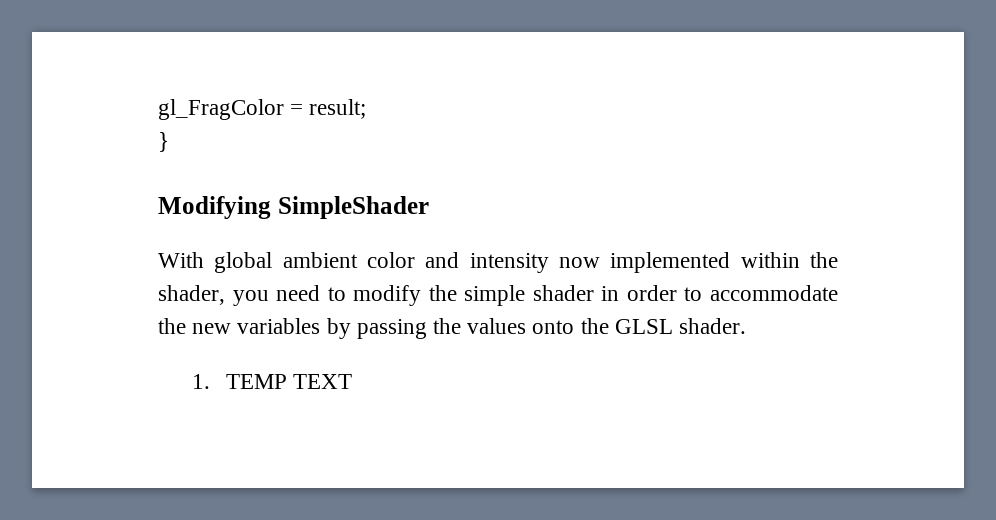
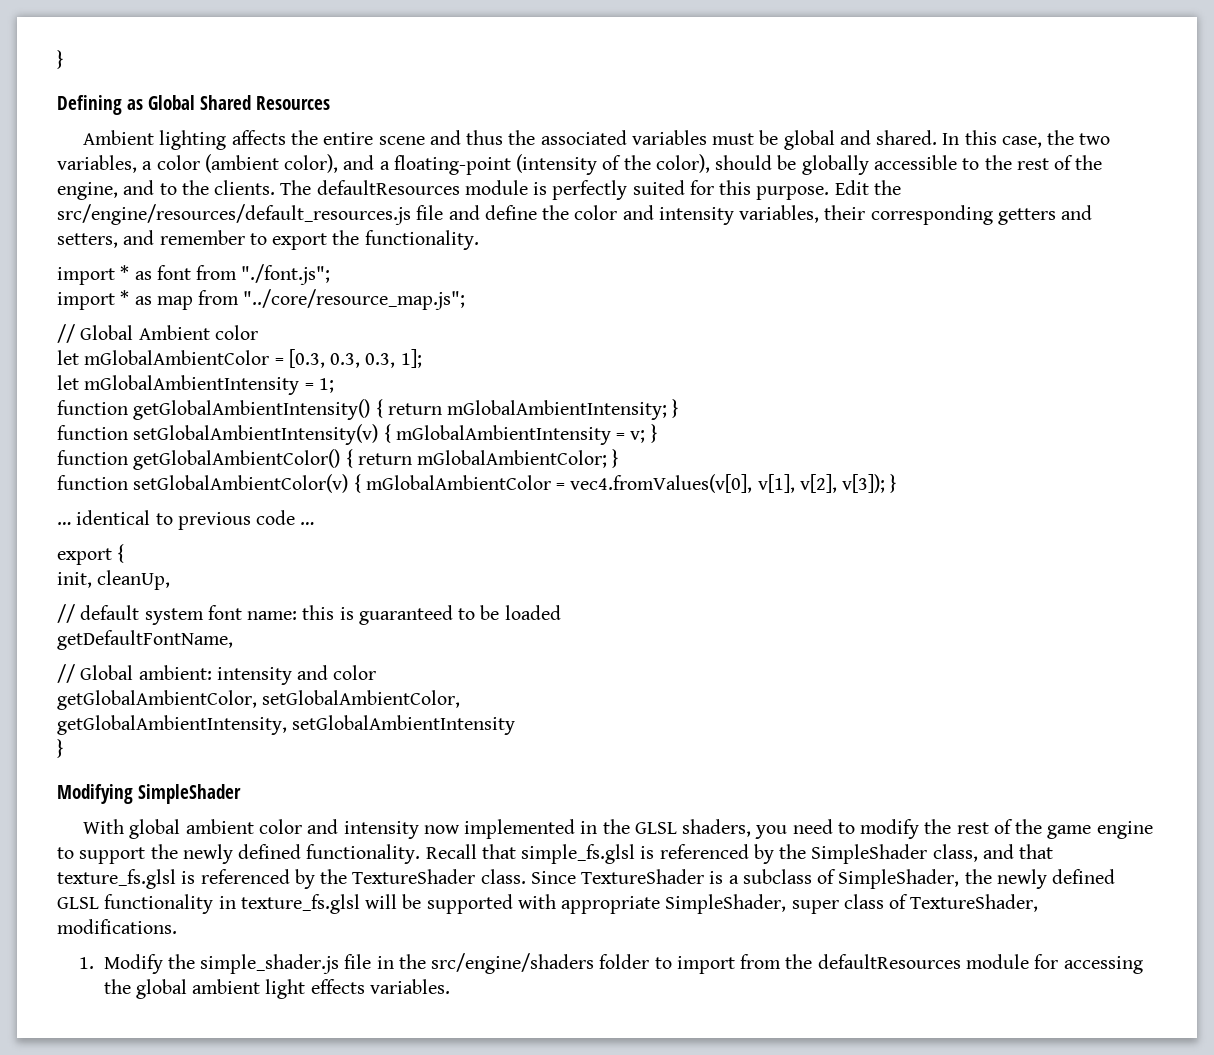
[158,99,367,120] gl_FragColor = result; -> [57,50,64,69] [57,95,330,115] [83,130,1111,150] [57,154,1103,175] [57,180,901,200] [57,204,1093,225] [57,230,479,250] [57,264,331,285] [57,289,466,310] [57,324,258,343] [57,349,422,368] [57,375,334,395] [57,399,680,420] [57,424,658,445] [57,449,620,470] [57,474,898,493] [57,510,315,530] [57,544,125,565] [57,570,171,590] [57,604,561,625] [57,630,233,650] [57,664,377,685] [57,690,461,710] [57,715,516,735] } // Defining as Global Shared Resources // Ambient lighting affects the entire scene and thus the associated variables must be global and shared. In this case, the two variables, a color (ambient color), and a floating-point (intensity of the color), should be globally accessible to the rest of the engine, and to the clients. The defaultResources module is perfectly suited for this purpose. Edit the src/engine/resources/default_resources.js file and define the color and intensity variables, their corresponding getters and setters, and remember to export the functionality. // import * as font from "./font.js"; // import * as map from "../core/resource_map.js"; // // Global Ambient color // let mGlobalAmbientColor = [0.3, 0.3, 0.3, 1]; // let mGlobalAmbientIntensity = 1; // function getGlobalAmbientIntensity() { return mGlobalAmbientIntensity; } // function setGlobalAmbientIntensity(v) { mGlobalAmbientIntensity = v; } // function getGlobalAmbientColor() { return mGlobalAmbientColor; } // function setGlobalAmbientColor(v) { mGlobalAmbientColor = vec4.fromValues(v[0], v[1], v[2], v[3]); } // … identical to previous code … // export { // init, cleanUp, // // default system font name: this is guaranteed to be loaded // getDefaultFontName, // // Global ambient: intensity and color // getGlobalAmbientColor, setGlobalAmbientColor, // getGlobalAmbientIntensity, setGlobalAmbientIntensity
[740,252,838,268] [158,285,225,305] within the shader, -> [580,819,752,837] in the GLSL shaders,
[464,285,838,306] [158,318,747,339] [191,374,353,389] simple shader in order to accommodate the new variables by passing the values onto the GLSL shader. // 1. TEMP TEXT -> [956,819,1153,839] [57,844,1054,864] [57,869,1116,889] [57,894,1039,914] [57,919,177,934] [78,953,1143,974] [103,979,450,999] rest of the game engine to support the newly defined functionality. Recall that simple_fs.glsl is referenced by the SimpleShader class, and that texture_fs.glsl is referenced by the TextureShader class. Since TextureShader is a subclass of SimpleShader, the newly defined GLSL functionality in texture_fs.glsl will be supported with appropriate SimpleShader, super class of TextureShader, modifications. // 1. Modify the simple_shader.js file in the src/engine/shaders folder to import from the defaultResources module for accessing the global ambient light effects variables.

